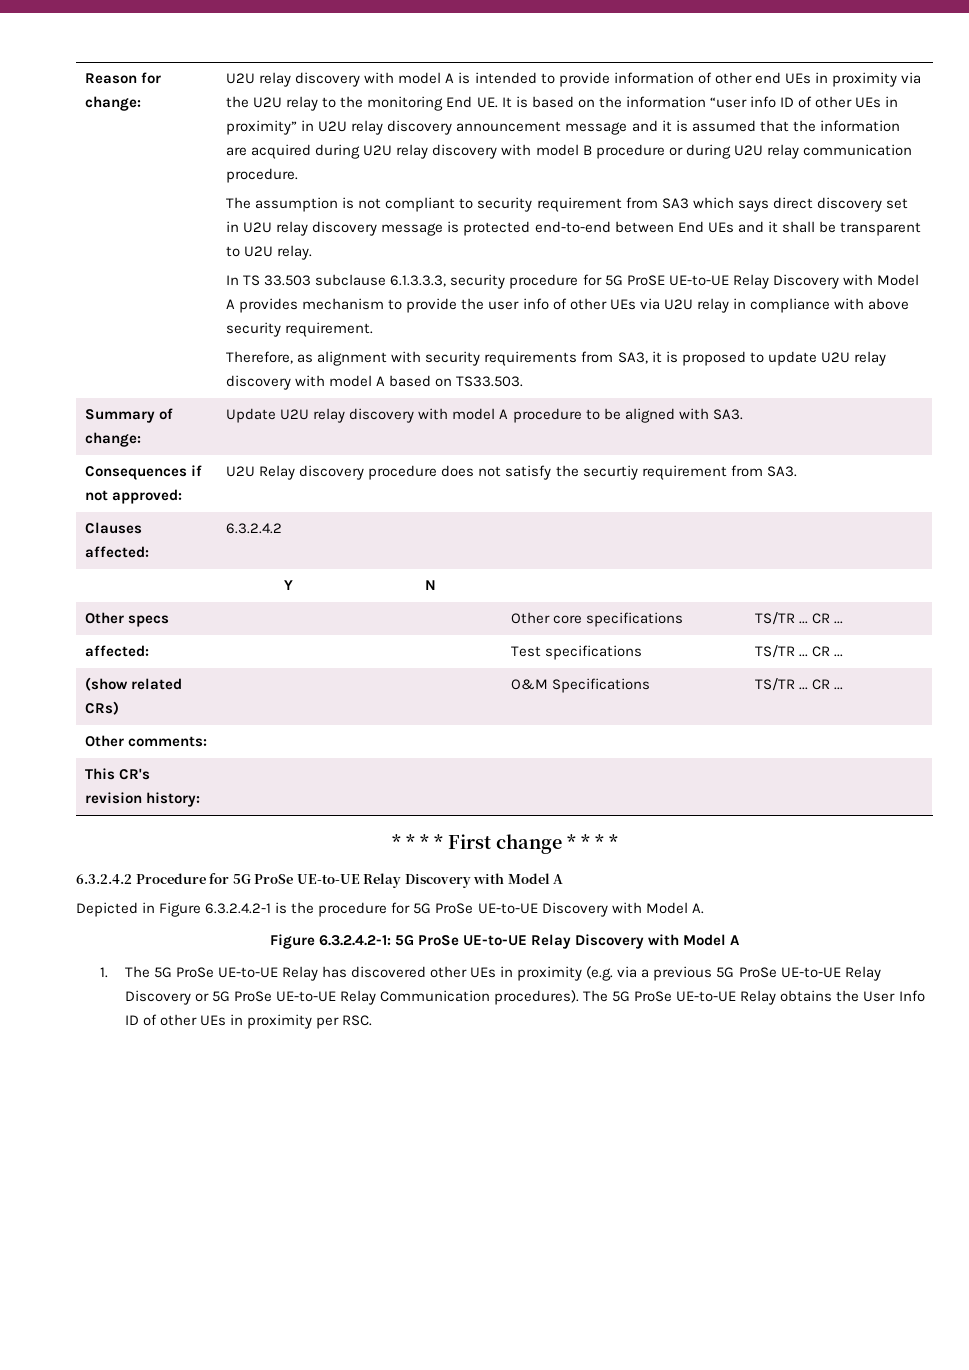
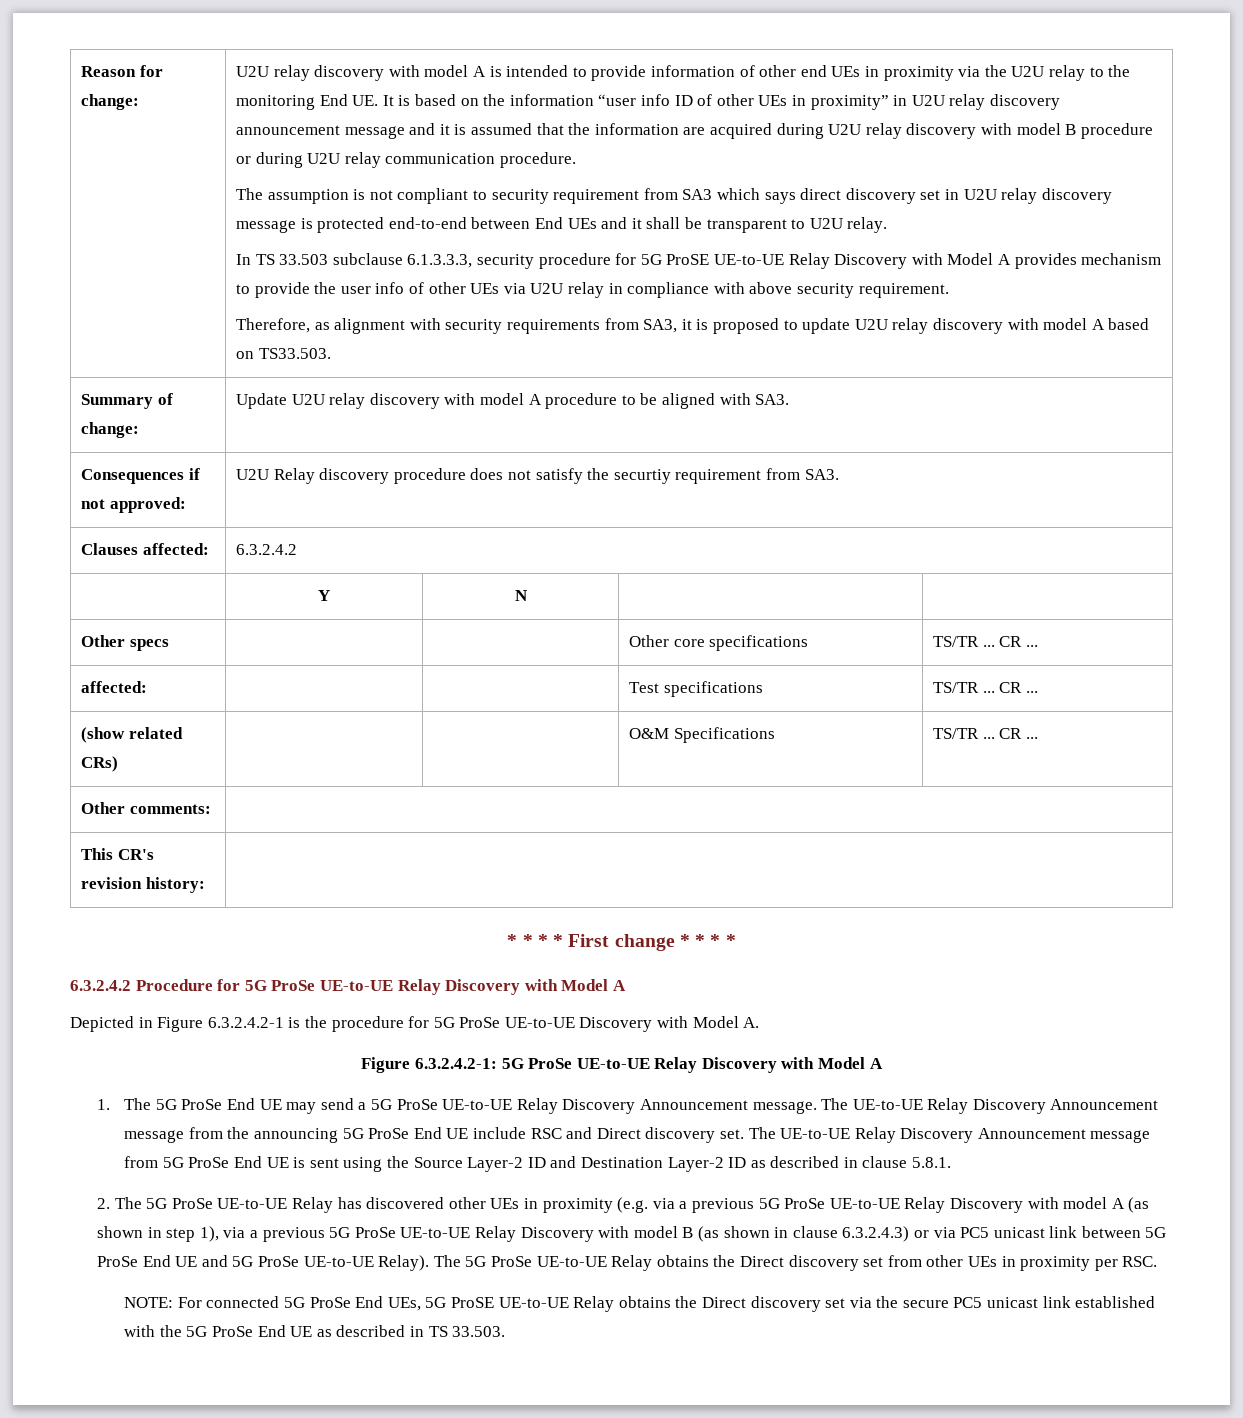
(214, 972) none -> [227,1098,1159,1114] [124,1127,1151,1143] [124,1156,952,1172] [97,1197,213,1209] End UE may send a 5G ProSe UE-to-UE Relay Discovery Announcement message. The UE-to-UE Relay Discovery Announcement message from the announcing 5G ProSe End UE include RSC and Direct discovery set. The UE-to-UE Relay Discovery Announcement message from 5G ProSe End UE is sent using the Source Layer-2 ID and Destination Layer-2 ID as described in clause 5.8.1. // 2. The 5G ProSe
[194,990,580,1005] or 5G ProSe UE-to-UE Relay Communication procedures). -> [1027,1197,1150,1213] [97,1226,1167,1242] [97,1255,430,1271] with model A (as shown in step 1), via a previous 5G ProSe UE-to-UE Relay Discovery with model B (as shown in clause 6.3.2.4.3) or via PC5 unicast link between 5G ProSe End UE and 5G ProSe UE-to-UE Relay).
[863,990,925,1002] [124,1014,157,1026] User Info ID of -> [739,1255,922,1271] Direct discovery set from
(373, 1020) none -> [124,1296,1156,1312] [124,1325,506,1337] // NOTE: For connected 5G ProSe End UEs, 5G ProSE UE-to-UE Relay obtains the Direct discovery set via the secure PC5 unicast link established with the 5G ProSe End UE as described in TS 33.503.

